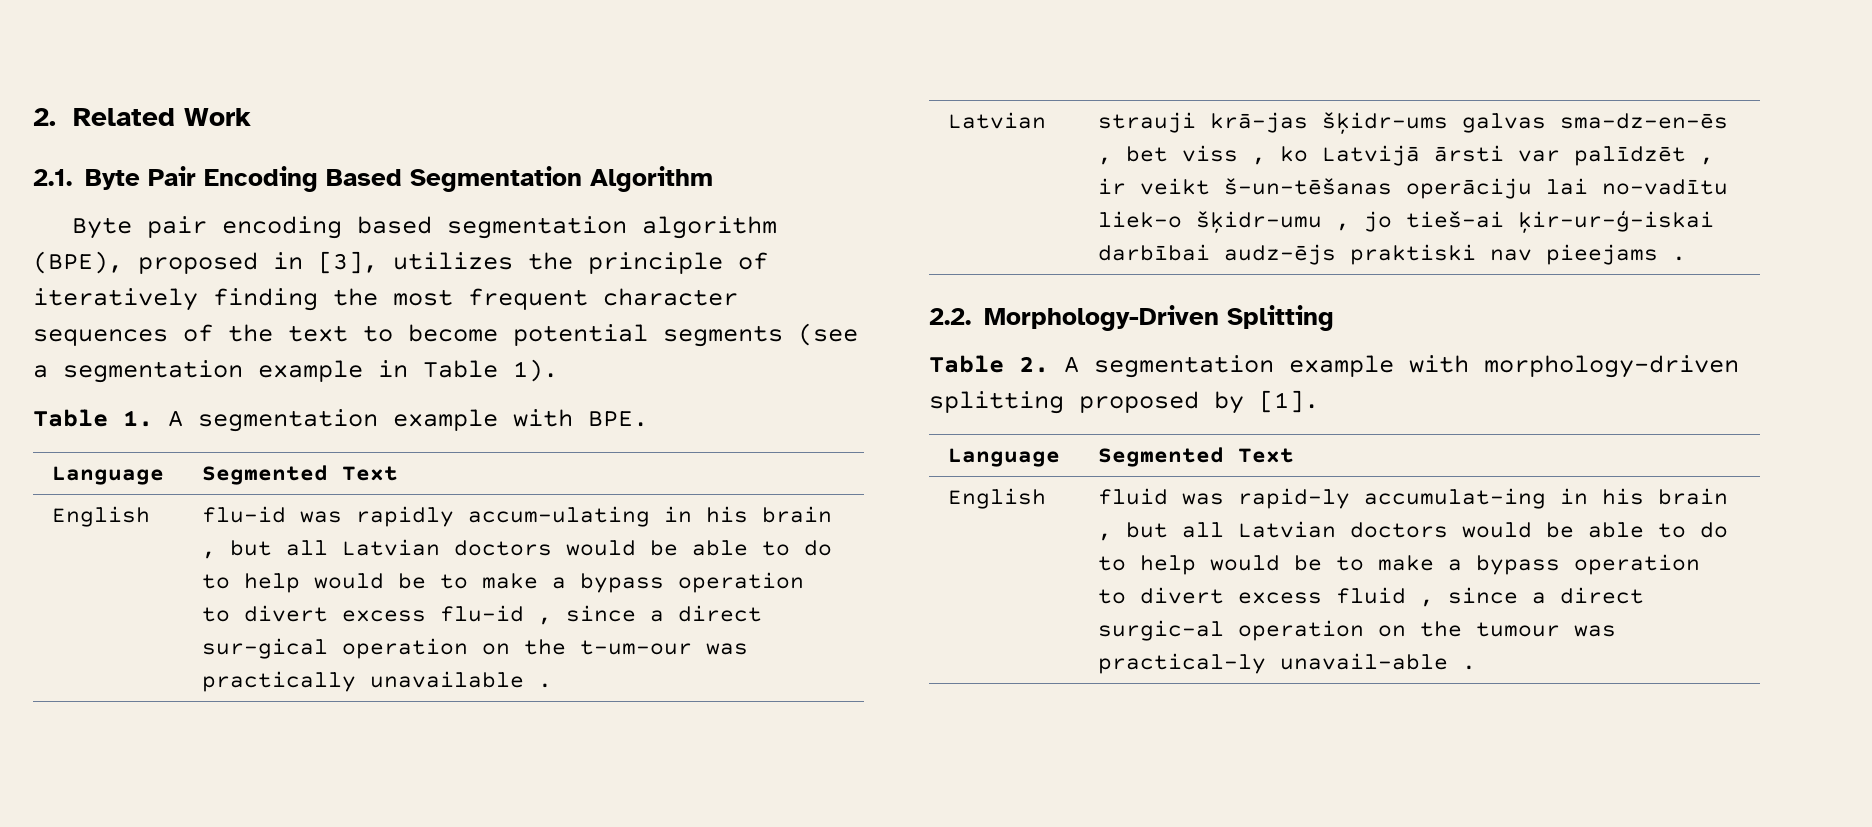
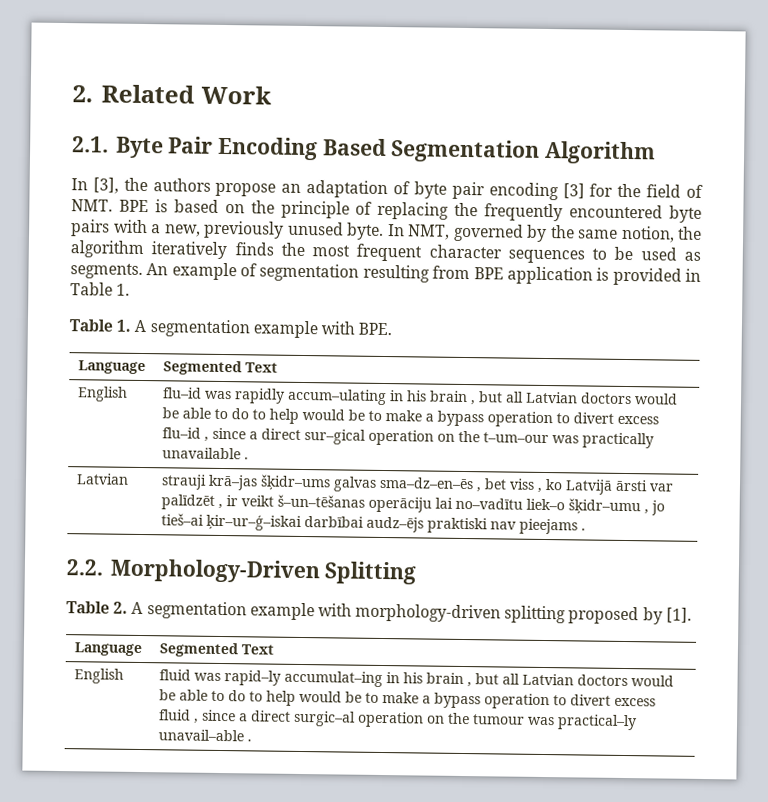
[71,216,777,239] [33,251,768,274] [33,288,318,311] Byte pair encoding based segmentation algorithm (BPE), proposed in [3], utilizes the principle of iteratively finding -> [71,177,703,201] [71,199,702,223] [71,219,702,243] [70,240,274,260] In [3], the authors propose an adaptation of byte pair encoding [3] for the field of NMT. BPE is based on the principle of replacing the frequently encountered byte pairs with a new, previously unused byte. In NMT, governed by the same notion, the algorithm iteratively finds
[183,323,858,347] [33,360,363,383] of the text to become potential segments (see a segmentation example -> [592,246,701,261] [70,262,682,286] to be used as segments. An example of segmentation resulting from BPE application is provided
[513,359,558,382] 1). -> [116,283,131,296] 1.

